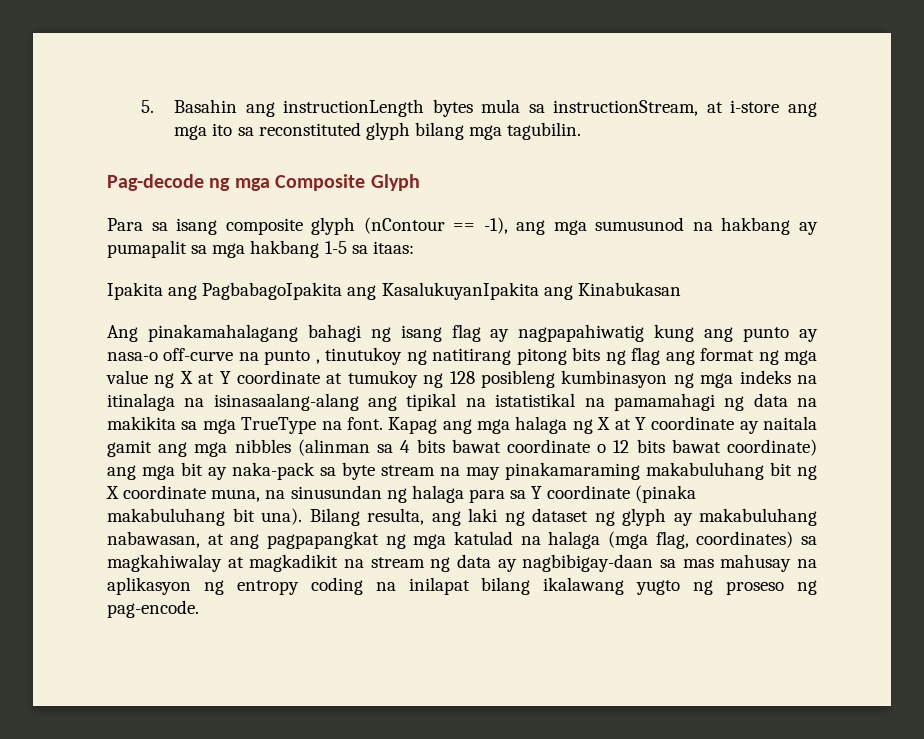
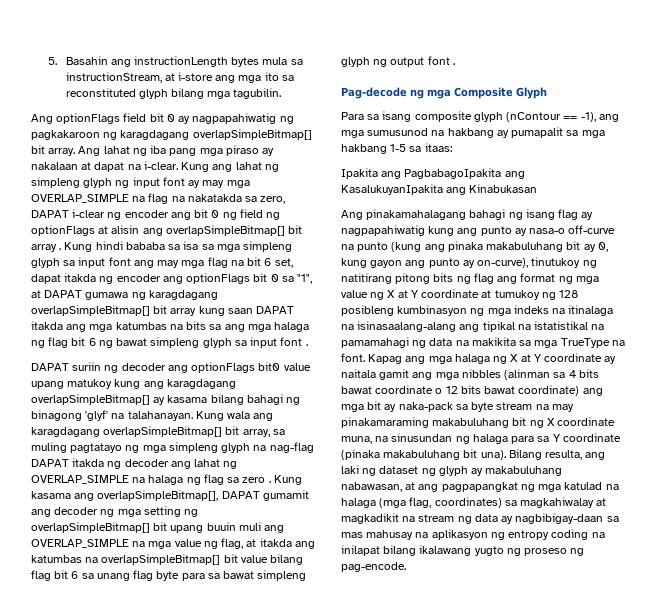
(582, 131) none -> [31,113,294,124] [31,129,312,140] [31,145,275,156] [31,161,279,172] [31,177,250,188] [31,193,286,204] [31,209,281,220] [31,225,303,236] [31,241,293,252] [31,257,293,268] [31,273,313,284] [31,290,218,300] [31,305,295,316] [31,321,310,332] [31,337,308,348] [31,362,311,373] [31,379,236,389] [31,394,301,405] [31,410,274,421] [31,426,285,437] [31,442,314,453] [31,458,238,469] [31,474,302,485] [31,490,309,501] [31,506,199,517] [31,522,285,533] [31,538,315,549] [31,554,304,565] [31,570,307,581] [341,56,455,67] // Ang optionFlags field bit 0 ay nagpapahiwatig ng pagkakaroon ng karagdagang overlapSimpleBitmap[] bit array. Ang lahat ng iba pang mga piraso ay nakalaan at dapat na i-clear. Kung ang lahat ng simpleng glyph ng input font ay may mga OVERLAP_SIMPLE na flag na nakatakda sa zero, DAPAT i-clear ng encoder ang bit 0 ng field ng optionFlags at alisin ang overlapSimpleBitmap[] bit array . Kung hindi bababa sa isa sa mga simpleng glyph sa input font ang may mga flag na bit 6 set, dapat itakda ng encoder ang optionFlags bit 0 sa "1", at DAPAT gumawa ng karagdagang overlapSimpleBitmap[] bit array kung saan DAPAT itakda ang mga katumbas na bits sa ang mga halaga ng flag bit 6 ng bawat simpleng glyph sa input font . // DAPAT suriin ng decoder ang optionFlags bit0 value upang matukoy kung ang karagdagang overlapSimpleBitmap[] ay kasama bilang bahagi ng binagong 'glyf' na talahanayan. Kung wala ang karagdagang overlapSimpleBitmap[] bit array, sa muling pagtatayo ng mga simpleng glyph na nag-flag DAPAT itakda ng decoder ang lahat ng OVERLAP_SIMPLE na halaga ng flag sa zero . Kung kasama ang overlapSimpleBitmap[], DAPAT gumamit ang decoder ng mga setting ng overlapSimpleBitmap[] bit upang buuin muli ang OVERLAP_SIMPLE na mga value ng flag, at itakda ang katumbas na overlapSimpleBitmap[] bit value bilang flag bit 6 sa unang flag byte para sa bawat simpleng glyph ng output font .
[315,359,320,364] , -> [391,241,608,252] [341,258,529,268] (kung ang pinaka makabuluhang bit ay 0, kung gayon ang punto ay on-curve),

